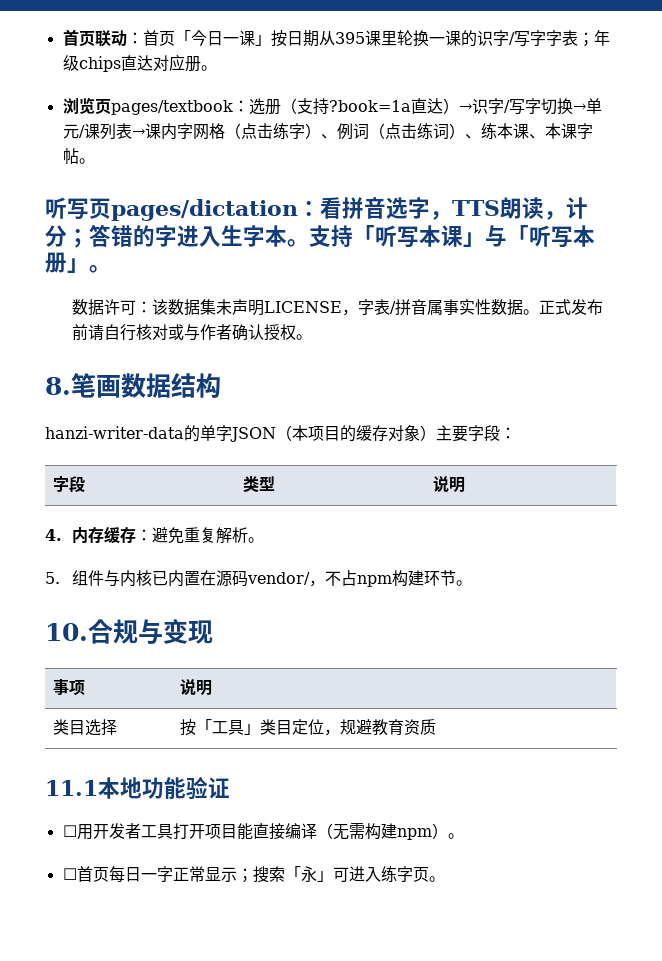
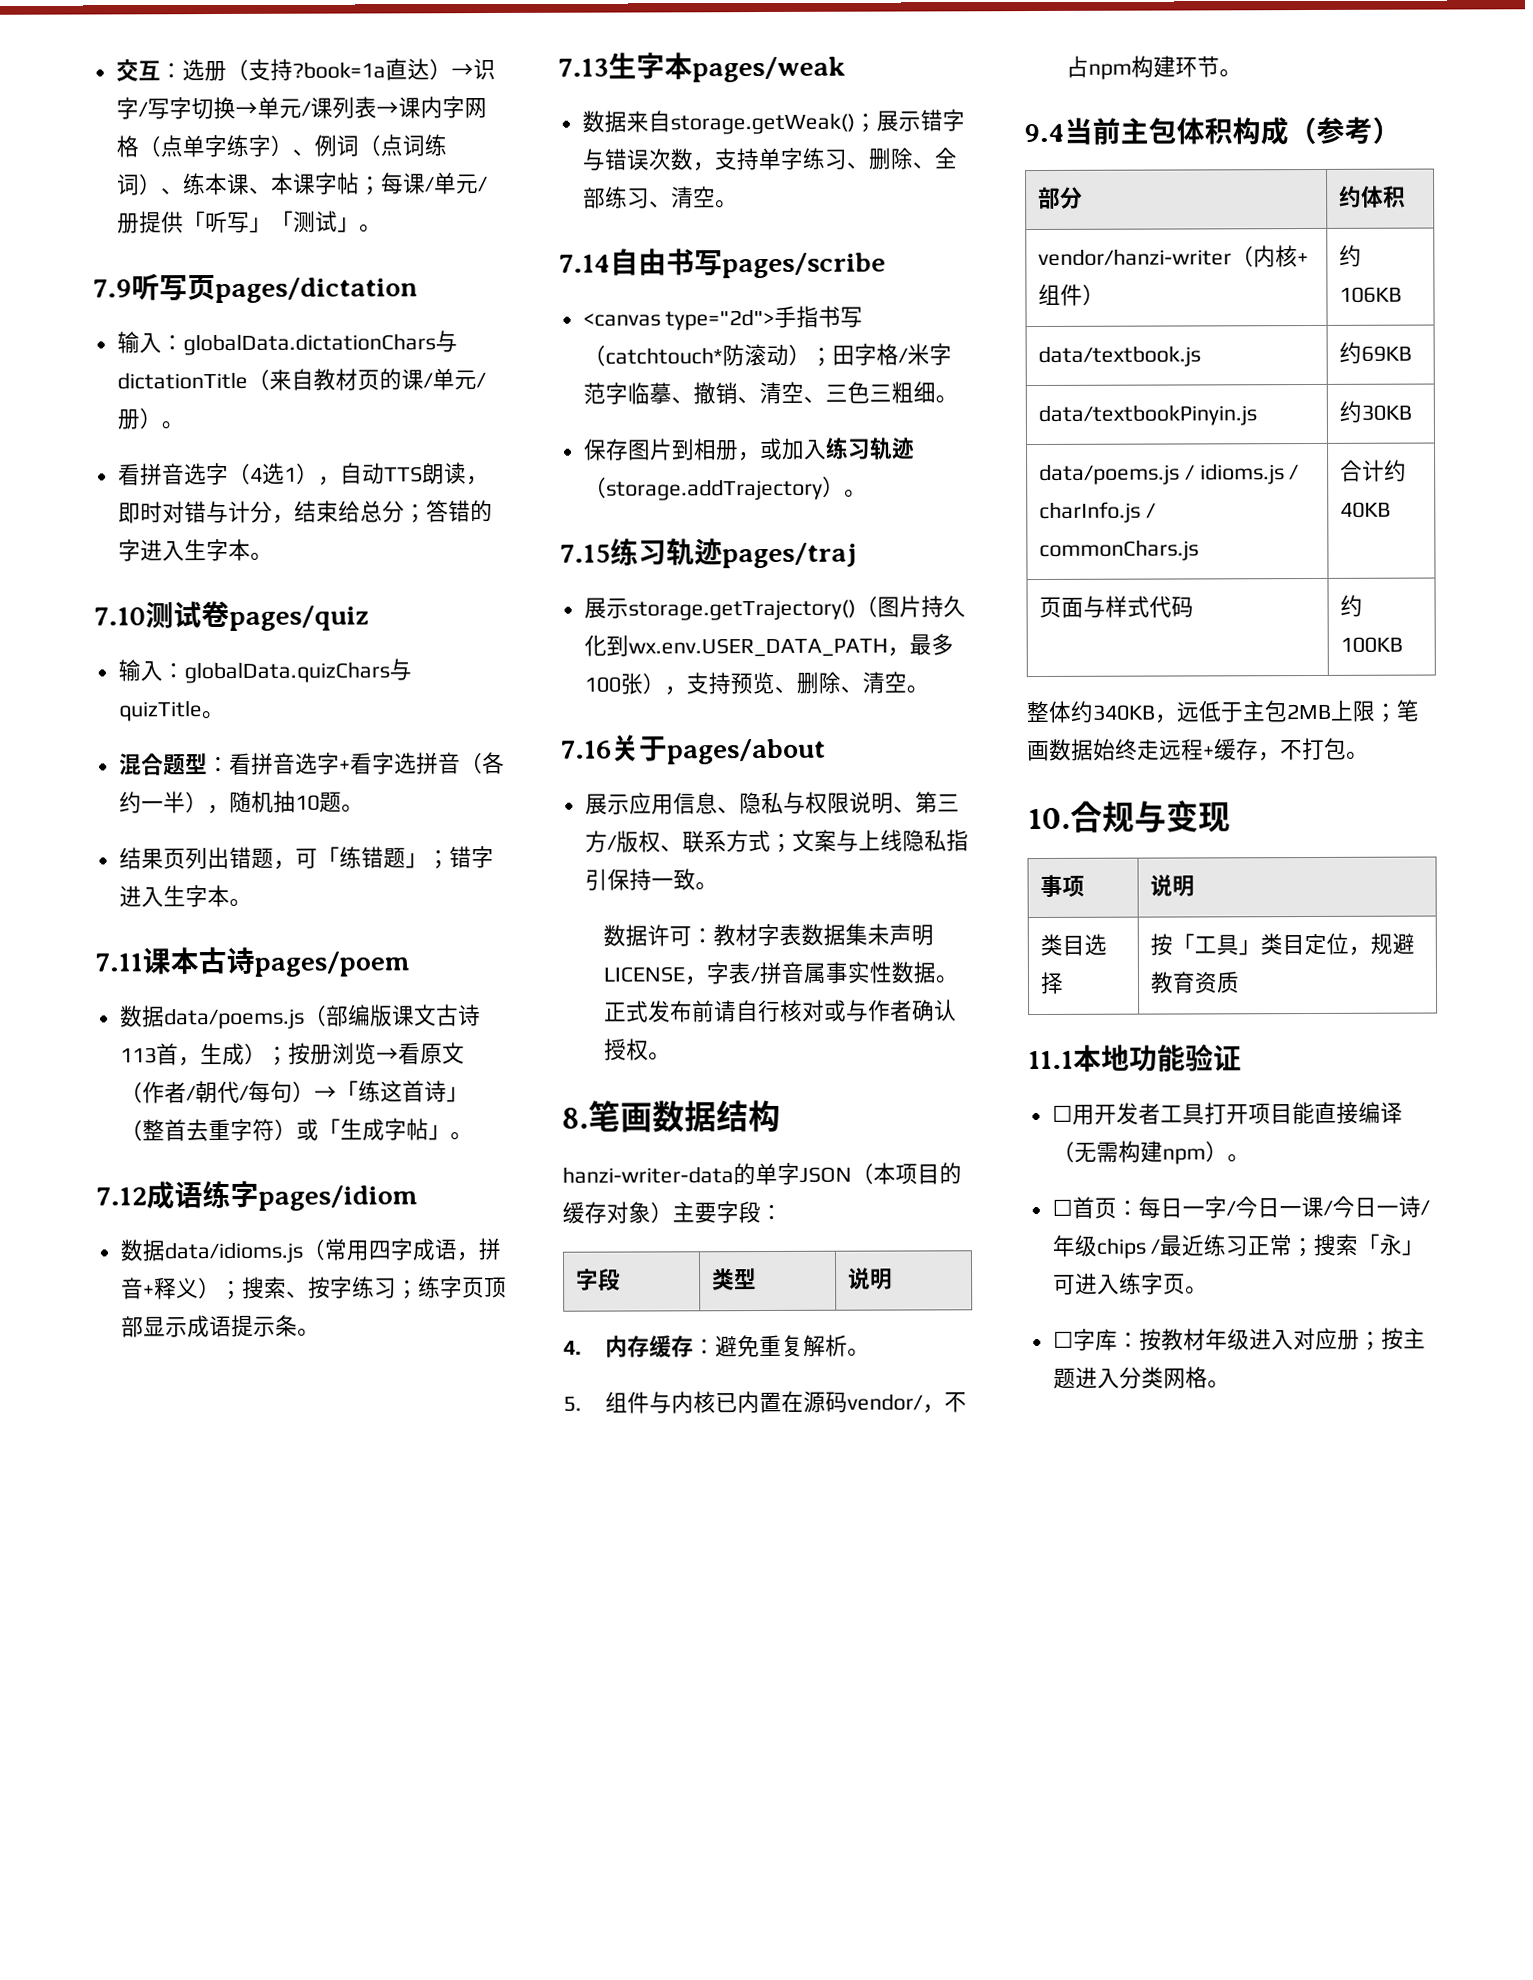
[62,29,610,47] [62,54,217,72] [62,97,233,115] 首页联动：首页「今日一课」按日期从395课里轮换一课的识字/写字字表；年级chips直达对应册。 // 浏览页pages/textbook -> [115,59,161,82] 交互
[256,123,273,139] 击 -> [181,134,227,158] 单字
[400,123,417,139] 击 -> [401,135,425,157] 词
[78,158,95,164] 。 // -> [358,172,488,196] [116,210,382,234] [93,279,132,298] ；每课/单元/册提供「听写」「测试」。 // 7.9
[298,197,588,220] ：看拼音选字，TTS朗读，计 -> [116,330,458,356] [116,368,486,391] [116,408,184,430] [117,462,489,486] [117,500,383,524] // 输入：globalData.dictationChars与dictationTitle（来自教材页的课/单元/册）。 // 看拼音选字（4选1），自动TTS朗读，即时对错与计分，结束给总
[309,225,595,248] [45,252,89,273] 支持「听写本课」与「听写本册」 -> [94,600,369,631] [117,658,412,684] [117,700,225,722] [118,751,505,776] [118,790,364,815] [118,845,494,870] [118,884,252,908] [95,946,410,977] [119,1004,481,1030] [119,1042,465,1067] [119,1080,469,1104] [119,1118,473,1142] [96,1180,418,1211] [119,1237,501,1264] [120,1276,507,1301] [120,1314,320,1338] [558,52,846,83] [581,109,965,135] [581,147,957,172] [582,186,738,209] [559,248,886,279] [582,305,864,331] [582,343,952,367] [582,381,958,405] [582,436,915,462] [583,476,867,501] [560,538,857,569] [583,595,966,621] [583,633,954,658] [583,671,929,696] [561,734,826,765] [584,791,960,815] [584,829,969,854] [584,868,696,891] // 7.10测试卷pages/quiz // 输入：globalData.quizChars与quizTitle。 // 混合题型：看拼音选字+看字选拼音（各约一半），随机抽10题。 // 结果页列出错题，可「练错题」；错字进入生字本。 // 7.11课本古诗pages/poem // 数据data/poems.js（部编版课文古诗113首，生成）；按册浏览→看原文（作者/朝代/每句）→「练这首诗」（整首去重字符）或「生成字帖」。 // 7.12成语练字pages/idiom // 数据data/idioms.js（常用四字成语，拼音+释义）；搜索、按字练习；练字页顶部显示成语提示条。 // 7.13生字本pages/weak // 数据来自storage.getWeak()；展示错字与错误次数，支持单字练习、删除、全部练习、清空。 // 7.14自由书写pages/scribe // <canvas type="2d">手指书写（catchtouch*防滚动）；田字格/米字范字临摹、撤销、清空、三色三粗细。 // 保存图片到相册，或加入练习轨迹（storage.addTrajectory）。 // 7.15练习轨迹pages/traj // 展示storage.getTrajectory()（图片持久化到wx.env.USER_DATA_PATH，最多100张），支持预览、删除、清空。 // 7.16关于pages/about // 展示应用信息、隐私与权限说明、第三方/版权、联系方式；文案与上线隐私指引保持一致
[152,299,169,315] 该 -> [713,923,803,947] 教材字表
(473, 583) none -> [1024,116,1401,146] [1038,186,1084,209] [1339,185,1407,208] [1038,245,1310,268] [1038,283,1106,306] [1339,244,1363,267] [1339,286,1403,303] [1038,345,1202,367] [1339,341,1413,364] [1038,404,1258,426] [1339,400,1413,423] [1039,463,1300,485] [1039,501,1156,523] [1039,539,1200,561] [1340,459,1408,482] [1340,501,1392,518] [1039,595,1195,618] [1340,594,1364,617] [1340,636,1404,653] [1026,699,1420,724] [1027,737,1369,762] // 9.4当前主包体积构成（参考） // 部分 | 约体积 // vendor/hanzi-writer（内核+组件） | 约106KB // data/textbook.js | 约69KB // data/textbookPinyin.js | 约30KB // data/poems.js / idioms.js / charInfo.js / commonChars.js | 合计约40KB // 页面与样式代码 | 约100KB // 整体约340KB，远低于主包2MB上限；笔画数据始终走远程+缓存，不打包。
(109, 874) none -> [1115,1200,1139,1216] ：
[172,866,237,882] 正常显示 -> [1225,1195,1430,1219] [1051,1234,1293,1259] /今日一课/今日一诗/年级chips /最近练习正常
(445, 879) none -> [1052,1327,1426,1351] [1052,1366,1230,1389] // ☐字库：按教材年级进入对应册；按主题进入分类网格。

